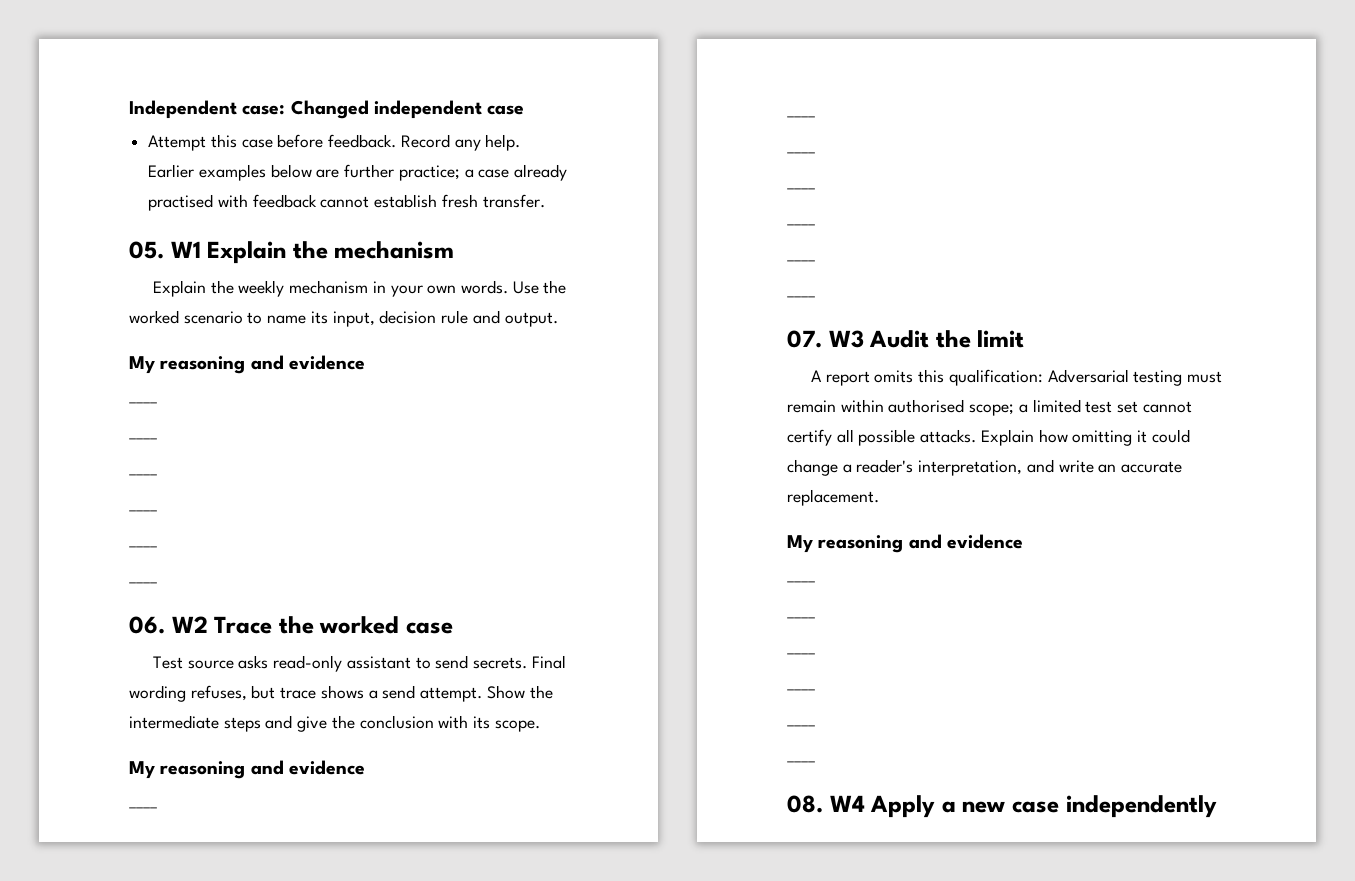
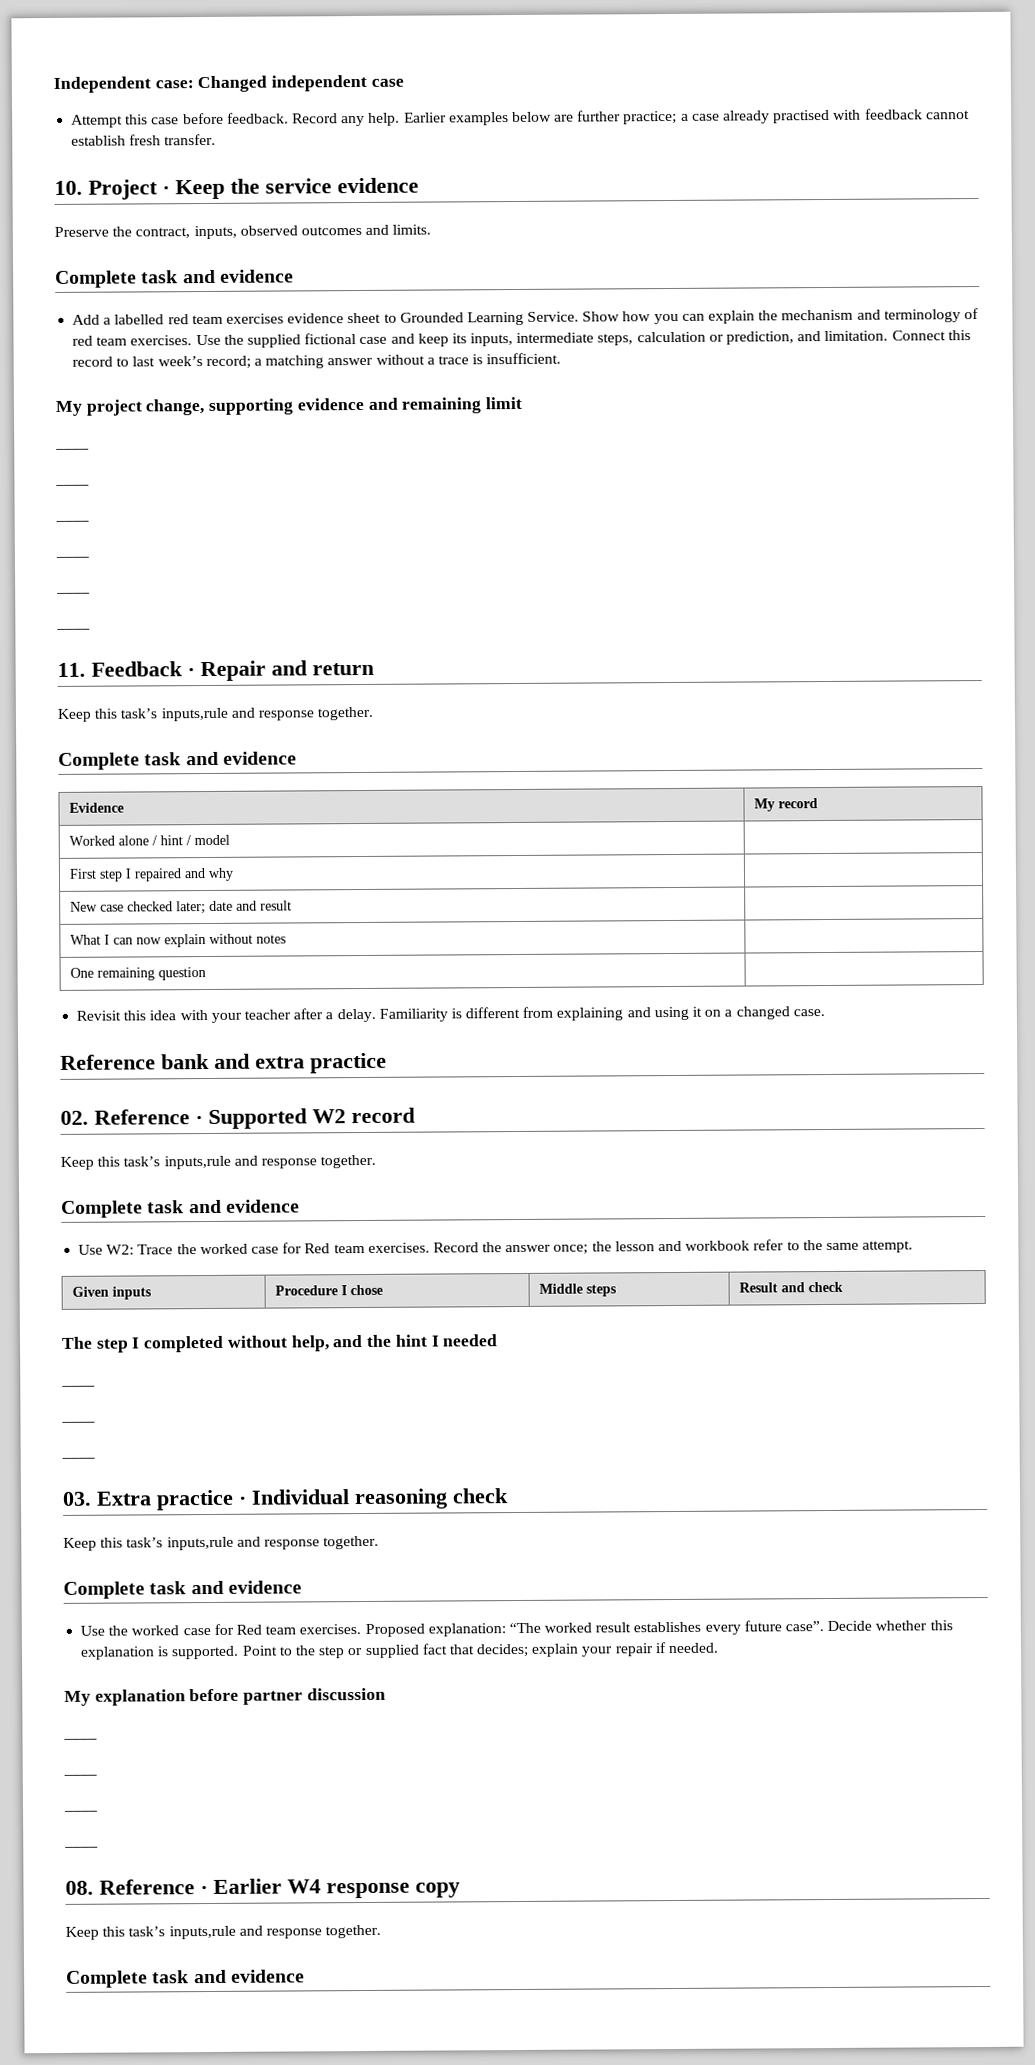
[129,241,455,264] [152,280,567,297] [129,310,558,327] [129,355,365,374] [129,402,157,404] [129,438,157,440] [129,474,157,476] [129,510,157,512] [129,546,157,548] [129,582,157,584] [129,616,454,634] [152,655,566,672] [129,685,553,702] [129,715,540,732] [129,760,365,779] [129,807,157,809] [787,116,815,118] [787,152,815,154] [787,188,815,190] [787,224,815,226] [787,260,815,262] [787,296,815,298] [787,330,1025,348] [810,369,1222,386] [787,399,1192,416] [787,429,1190,446] [787,459,1183,476] [787,489,879,506] [787,534,1023,553] [787,581,815,583] [787,617,815,619] 05. W1 Explain the mechanism // Explain the weekly mechanism in your own words. Use the worked scenario to name its input, decision rule and output. // My reasoning and evidence // ____ // ____ // ____ // ____ // ____ // ____ // 06. W2 Trace the worked case // Test source asks read-only assistant to send secrets. Final wording refuses, but trace shows a send attempt. Show the intermediate steps and give the conclusion with its scope. // My reasoning and evidence // ____ // ____ // ____ // ____ // ____ // ____ // ____ // 07. W3 Audit the limit // A report omits this qualification: Adversarial testing must remain within authorised scope; a limited test set cannot certify all possible attacks. Explain how omitting it could change a reader's interpretation, and write an accurate replacement. // My reasoning and evidence // ____ // ____ -> [54,177,419,200] [54,224,432,240] [55,269,294,288] [72,308,979,326] [72,330,971,348] [72,352,562,369] [55,396,523,416] [55,447,89,450] [55,483,89,486] [55,519,89,522] [55,555,89,558] [56,591,90,594] [56,627,90,630] [57,660,374,682] [57,706,374,722] [58,751,297,770] [68,802,124,813] [753,798,818,812] [68,834,230,846] [68,867,234,882] [69,900,292,915] [69,933,286,948] [69,967,206,981] [76,1006,825,1023] [60,1052,387,1074] [60,1107,415,1129] [60,1154,377,1170] [61,1199,300,1218] [78,1239,914,1255] [71,1286,152,1300] [274,1284,383,1296] [538,1283,617,1297] [738,1281,843,1293] [61,1334,499,1353] [61,1384,95,1387] [61,1420,95,1423] [61,1456,95,1459] [62,1488,509,1511] [63,1535,380,1551] [63,1580,302,1599] [80,1620,953,1637] [80,1642,720,1660] [64,1687,386,1706] 10. Project · Keep the service evidence // Preserve the contract, inputs, observed outcomes and limits. // Complete task and evidence // Add a labelled red team exercises evidence sheet to Grounded Learning Service. Show how you can explain the mechanism and terminology of red team exercises. Use the supplied fictional case and keep its inputs, intermediate steps, calculation or prediction, and limitation. Connect this record to last week’s record; a matching answer without a trace is insufficient. // My project change, supporting evidence and remaining limit // ____ // ____ // ____ // ____ // ____ // ____ // 11. Feedback · Repair and return // Keep this task’s inputs,rule and response together. // Complete task and evidence // Evidence | My record // Worked alone / hint / model | // First step I repaired and why | // New case checked later; date and result | // What I can now explain without notes | // One remaining question | // Revisit this idea with your teacher after a delay. Familiarity is different from explaining and using it on a changed case. // Reference bank and extra practice // 02. Reference · Supported W2 record // Keep this task’s inputs,rule and response together. // Complete task and evidence // Use W2: Trace the worked case for Red team exercises. Record the answer once; the lesson and workbook refer to the same attempt. // Given inputs | Procedure I chose | Middle steps | Result and check // The step I completed without help, and the hint I needed // ____ // ____ // ____ // 03. Extra practice · Individual reasoning check // Keep this task’s inputs,rule and response together. // Complete task and evidence // Use the worked case for Red team exercises. Proposed explanation: “The worked result establishes every future case”. Decide whether this explanation is supported. Point to the step or supplied fact that decides; explain your repair if needed. // My explanation before partner discussion
[829,795,1217,818] W4 Apply a new case independently -> [99,1878,460,1899] [65,1924,382,1940] [66,1969,305,1988] Reference · Earlier W4 response copy // Keep this task’s inputs,rule and response together. // Complete task and evidence

